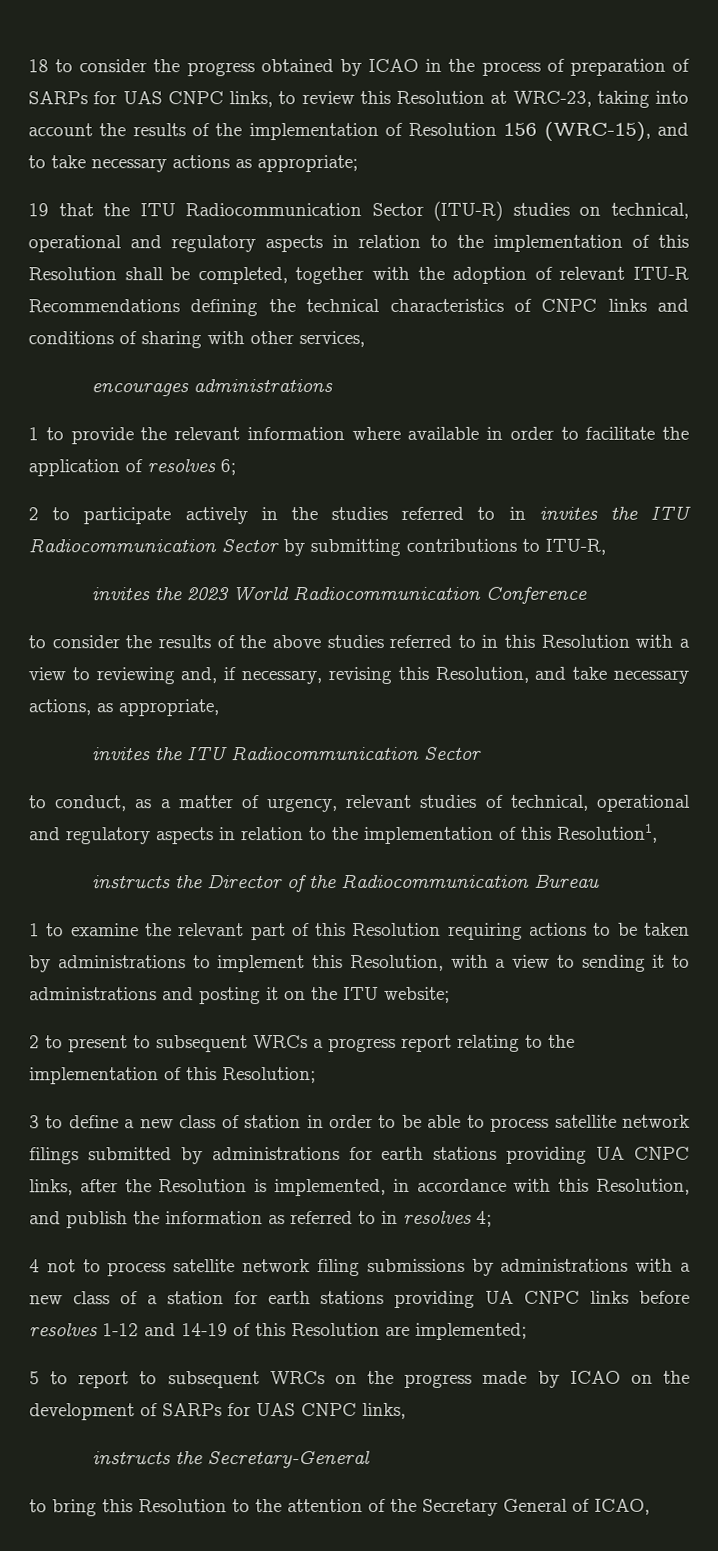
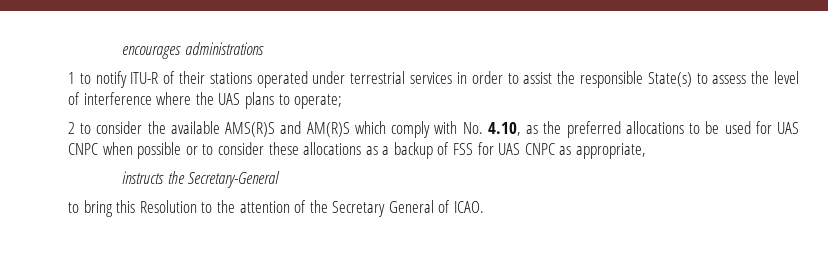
[28,58,690,77] [28,90,689,108] [28,121,689,142] [28,155,358,173] [28,200,689,221] [28,234,689,253] [28,266,690,285] [28,298,689,317] [28,330,365,349] [90,379,333,397] [28,426,689,445] [28,459,236,477] [28,505,691,525] [28,538,606,557] [90,585,587,604] [28,634,690,649] [28,666,689,685] [28,699,219,717] [90,745,481,761] [29,794,691,813] [29,823,658,845] [91,873,600,893] [29,922,690,941] [29,954,690,973] [29,986,450,1005] [29,1034,575,1053] [29,1067,316,1085] [29,1114,690,1132] [29,1146,691,1165] [29,1178,690,1197] [29,1210,492,1229] [29,1258,691,1277] [29,1290,690,1308] [29,1322,527,1340] [29,1370,690,1389] [29,1402,406,1421] 18 to consider the progress obtained by ICAO in the process of preparation of SARPs for UAS CNPC links, to review this Resolution at WRC-23, taking into account the results of the implementation of Resolution 156 (WRC-15), and to take necessary actions as appropriate; // 19 that the ITU Radiocommunication Sector (ITU-R) studies on technical, operational and regulatory aspects in relation to the implementation of this Resolution shall be completed, together with the adoption of relevant ITU-R Recommendations defining the technical characteristics of CNPC links and conditions of sharing with other services, // encourages administrations // 1 to provide the relevant information where available in order to facilitate the application of resolves 6; // 2 to participate actively in the studies referred to in invites the ITU Radiocommunication Sector by submitting contributions to ITU-R, // invites the 2023 World Radiocommunication Conference // to consider the results of the above studies referred to in this Resolution with a view to reviewing and, if necessary, revising this Resolution, and take necessary actions, as appropriate, // invites the ITU Radiocommunication Sector // to conduct, as a matter of urgency, relevant studies of technical, operational and regulatory aspects in relation to the implementation of this Resolution1, // instructs the Director of the Radiocommunication Bureau // 1 to examine the relevant part of this Resolution requiring actions to be taken by administrations to implement this Resolution, with a view to sending it to administrations and posting it on the ITU website; // 2 to present to subsequent WRCs a progress report relating to the implementation of this Resolution; // 3 to define a new class of station in order to be able to process satellite network filings submitted by administrations for earth stations providing UA CNPC links, after the Resolution is implemented, in accordance with this Resolution, and publish the information as referred to in resolves 4; // 4 not to process satellite network filing submissions by administrations with a new class of a station for earth stations providing UA CNPC links before resolves 1-12 and 14-19 of this Resolution are implemented; // 5 to report to subsequent WRCs on the progress made by ICAO on the development of SARPs for UAS CNPC links, -> [121,42,264,59] [68,71,799,88] [68,92,343,109] [68,121,799,138] [68,142,647,159] encourages administrations // 1 to notify ITU-R of their stations operated under terrestrial services in order to assist the responsible State(s) to assess the level of interference where the UAS plans to operate; // 2 to consider the available AMS(R)S and AM(R)S which comply with No. 4.10, as the preferred allocations to be used for UAS CNPC when possible or to consider these allocations as a backup of FSS for UAS CNPC as appropriate,
[594,1498,650,1515] ICAO, -> [454,201,485,213] ICAO.

